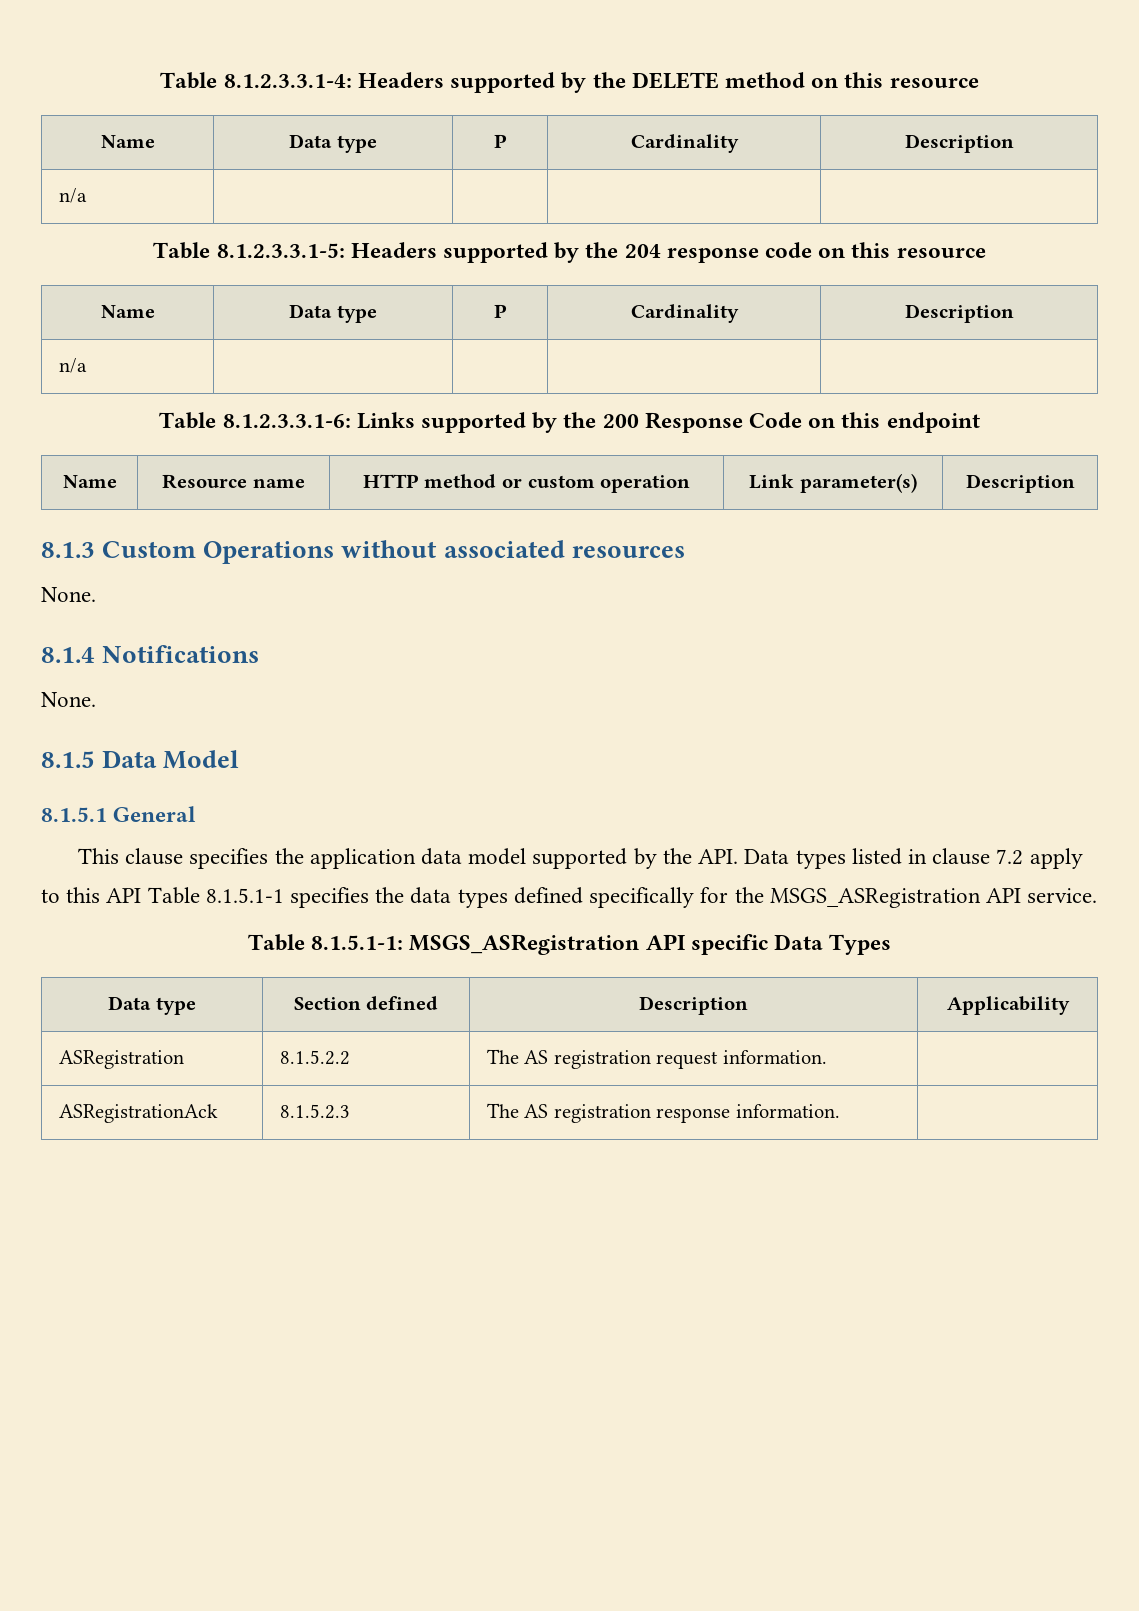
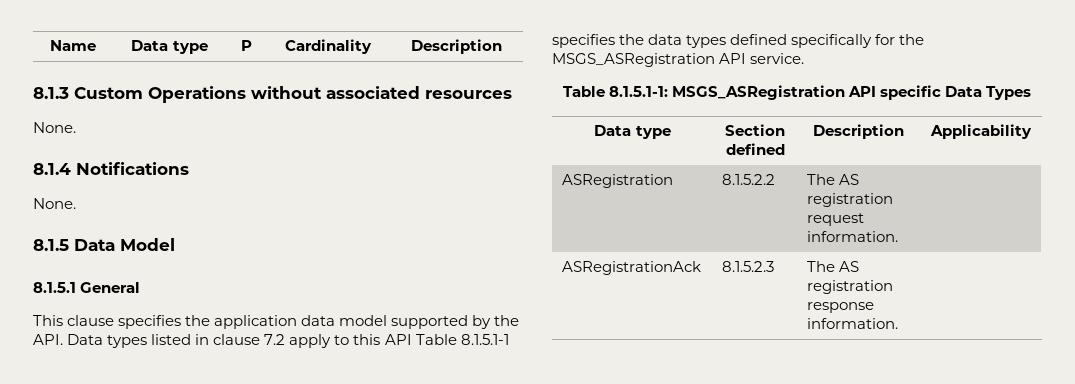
[160,72,979,93] [100,135,155,148] [289,134,377,153] [493,134,507,148] [630,134,739,153] [904,134,1014,153] [58,188,87,203] [153,242,986,263] [100,305,155,318] [289,304,377,323] [493,304,507,318] [630,304,739,323] [904,304,1014,323] [58,358,87,373] [159,412,980,433] [62,475,117,488] [162,474,305,489] [362,474,691,493] [749,473,917,493] [965,474,1075,493] Table 8.1.2.3.3.1-4: Headers supported by the DELETE method on this resource // Name | Data type | P | Cardinality | Description // n/a | | | | // Table 8.1.2.3.3.1-5: Headers supported by the 204 response code on this resource // Name | Data type | P | Cardinality | Description // n/a | | | | // Table 8.1.2.3.3.1-6: Links supported by the 200 Response Code on this endpoint // Name | Resource name | HTTP method or custom operation | Link parameter(s) | Description -> [49,40,96,51] [131,40,208,54] [241,40,252,51] [285,39,372,54] [411,39,503,54] Name | Data type | P | Cardinality | Description

